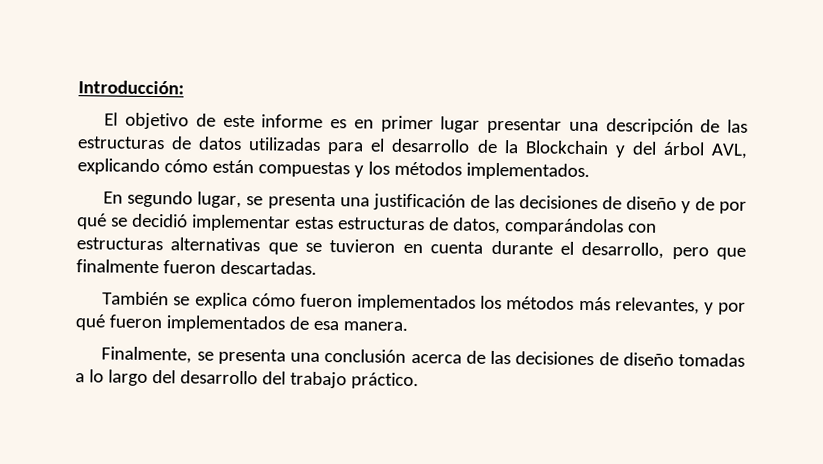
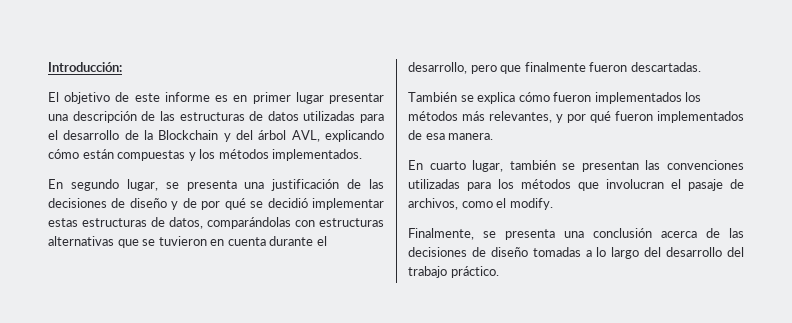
(408, 326) none -> [408,160,744,172] [408,179,744,191] [408,198,553,210] // En cuarto lugar, también se presentan las convenciones utilizadas para los métodos que involucran el pasaje de archivos, como el modify.

